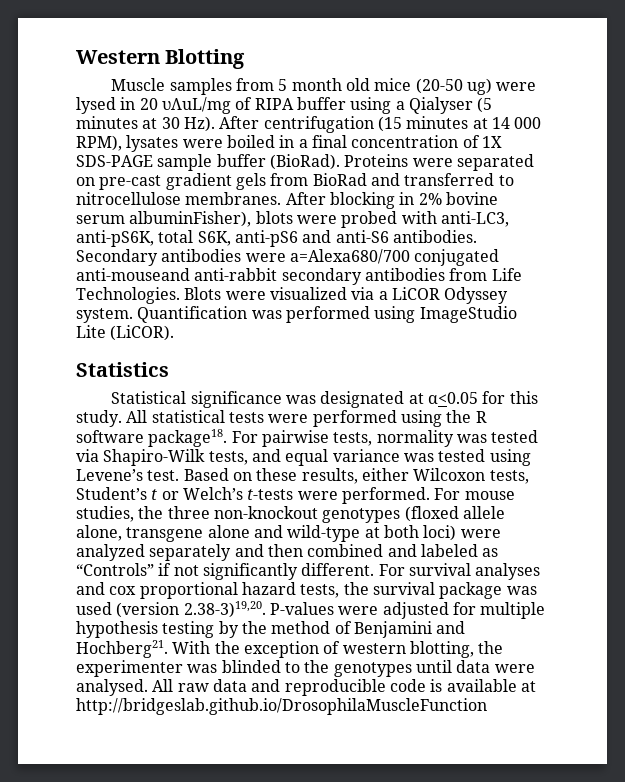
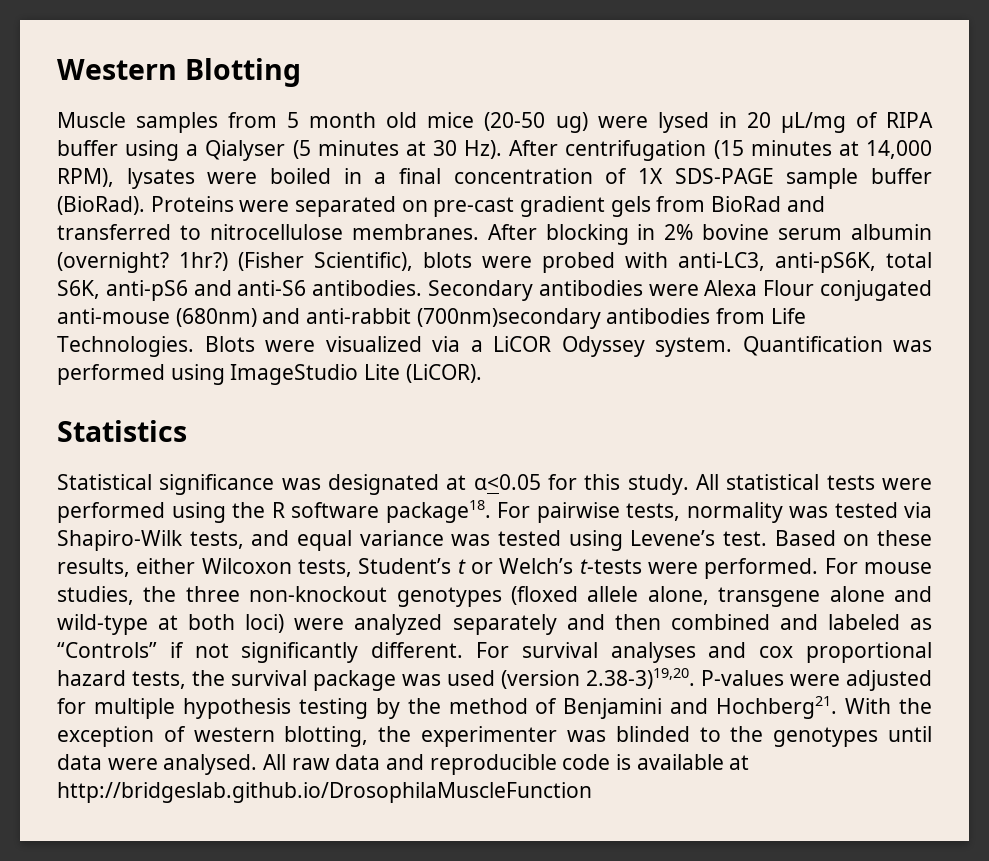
[161,97,231,114] υΛuL/mg -> [780,112,846,133] μL/mg
[491,117,542,129] 14 000 -> [866,140,932,159] 14,000
[129,211,252,227] albuminFisher), -> [850,224,932,240] [57,252,413,273] albumin (overnight? 1hr?) (Fisher Scientific),
[289,249,500,266] [76,268,362,285] a=Alexa680/700 conjugated anti-mouseand anti-rabbit secondary -> [704,280,932,301] [57,308,601,329] Alexa Flour conjugated anti-mouse (680nm) and anti-rabbit (700nm)secondary

